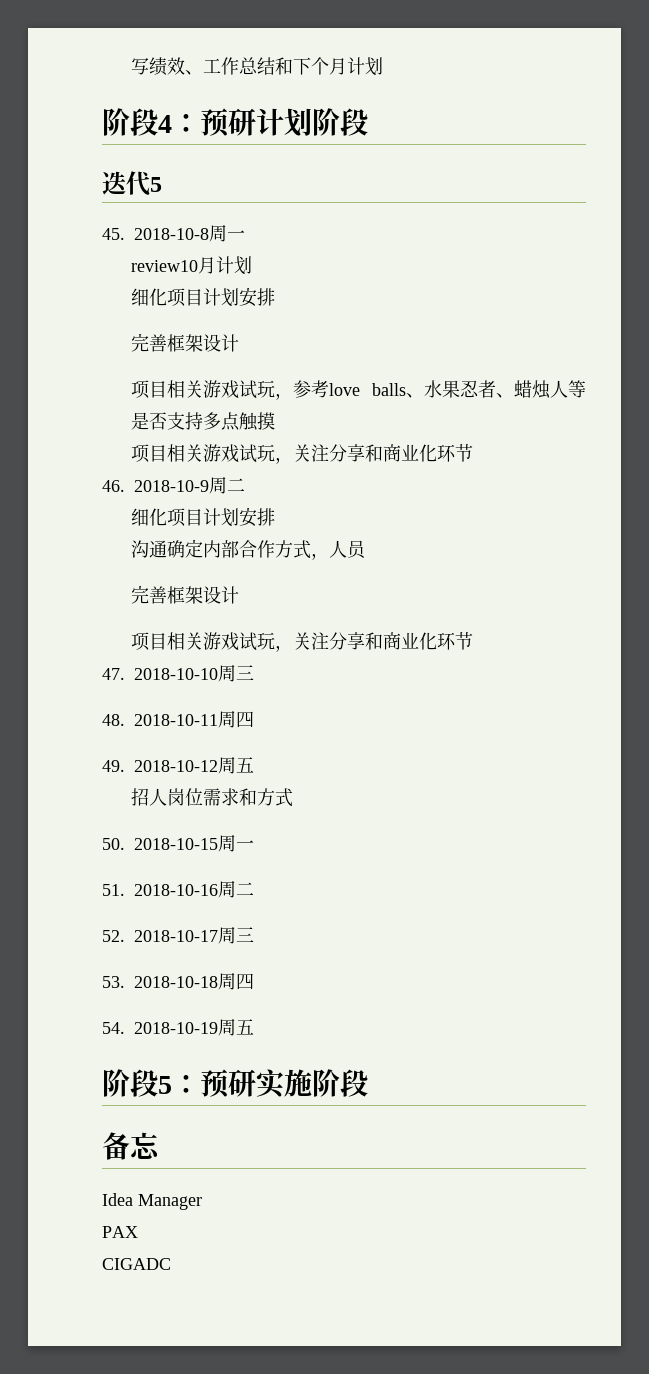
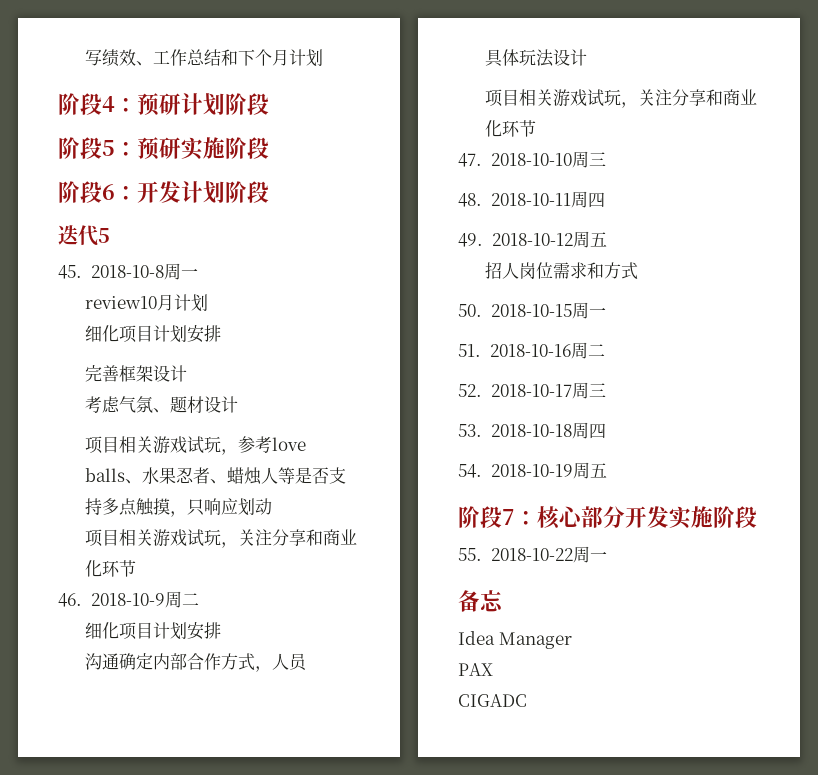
(368, 122) none -> [58,137,269,160] [58,181,269,204] // 阶段5：预研实施阶段 // 阶段6：开发计划阶段
(240, 343) none -> [84,396,238,414] // 考虑气氛、题材设计
(276, 421) none -> [169,498,272,517] ，只响应划动
[131,585,204,604] 完善框架 -> [484,49,554,67] 具体玩法
[158,1069,368,1099] 5：预研实施阶段 -> [502,506,757,530] [458,546,607,563] 7：核心部分开发实施阶段 // 55. 2018-10-22周一

